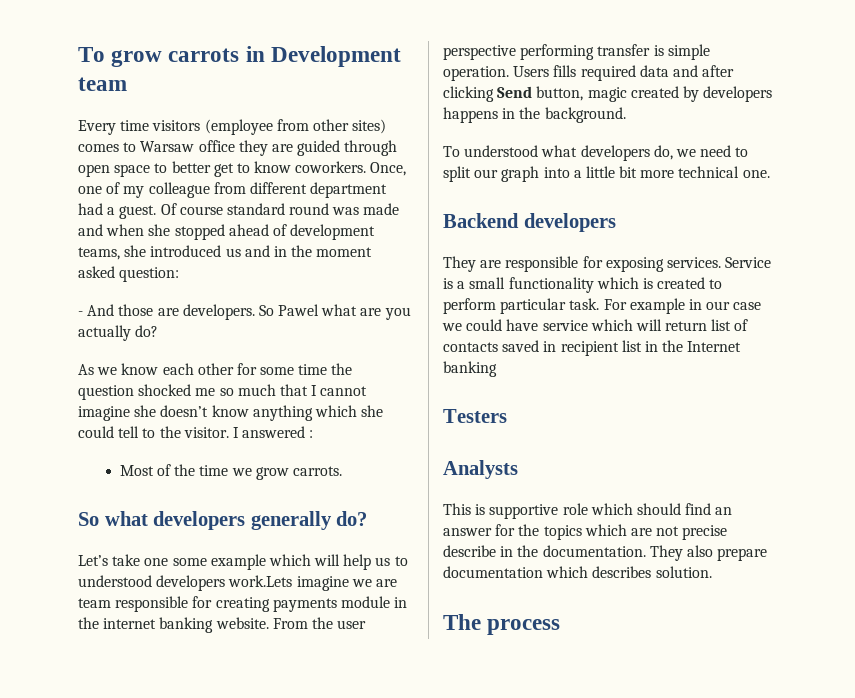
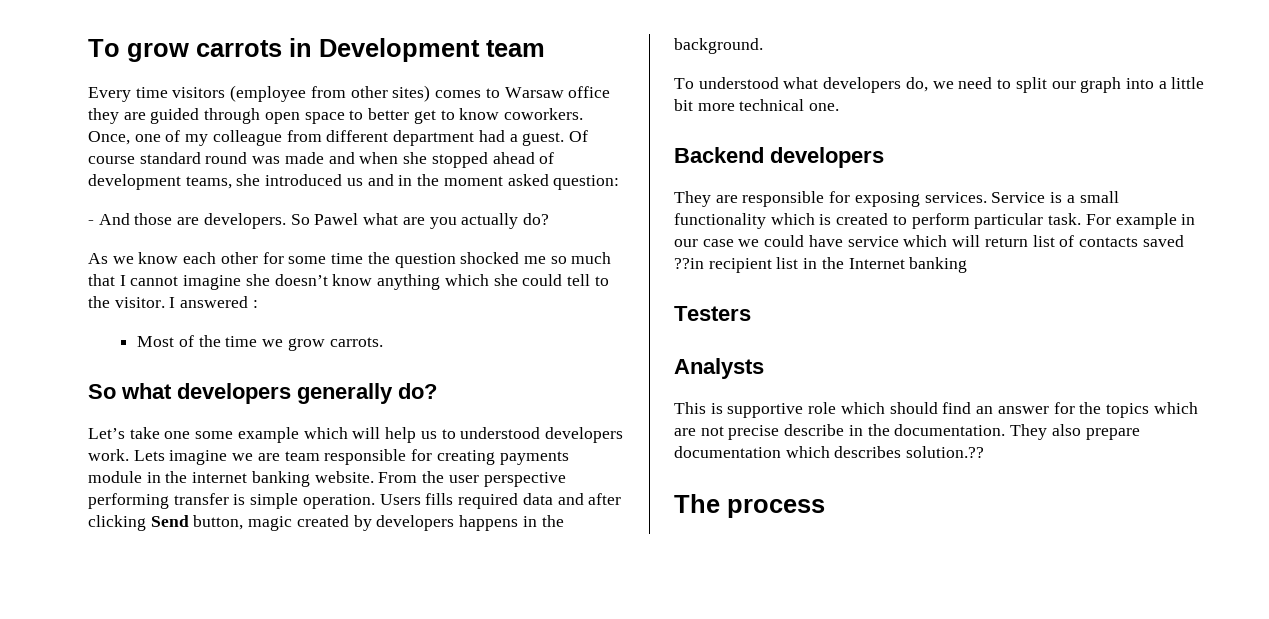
[228,575,293,587] work.Lets -> [88,449,165,461] work. Lets
[543,341,557,352] in -> [674,258,704,269] ??in
[655,566,712,578] solution. -> [906,446,985,458] solution.??

